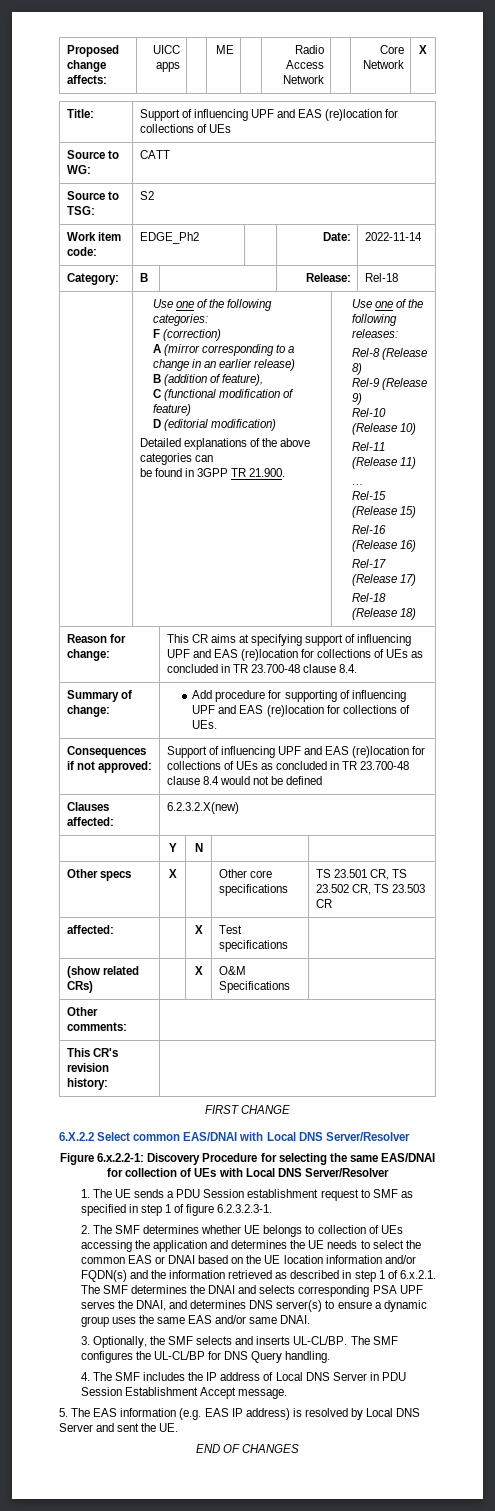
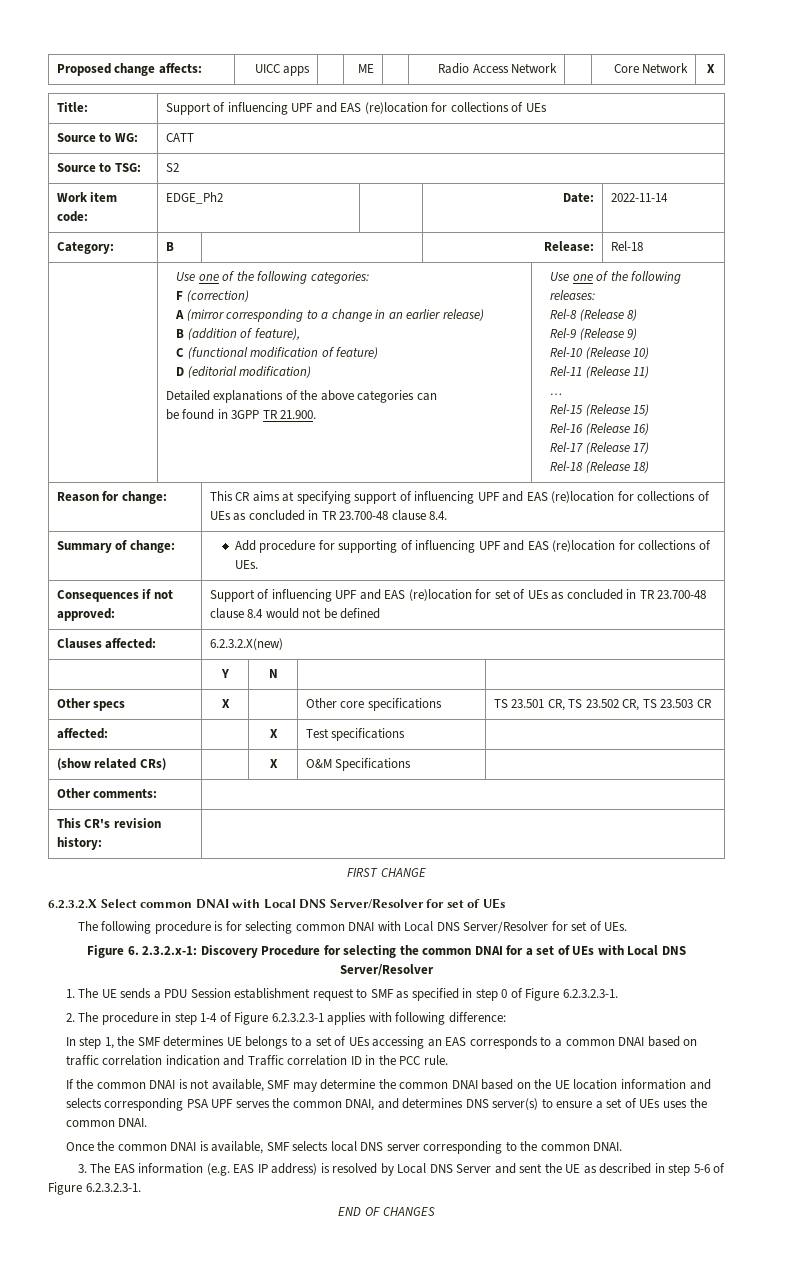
[166,761,221,770] collections -> [494,589,511,599] set
[59,1132,94,1141] 6.X.2.2 -> [48,899,97,909] 6.2.3.2.X
[183,1132,410,1141] [60,1153,145,1165] EAS/DNAI with Local DNS Server/Resolver // Figure 6.x.2.2-1: -> [195,898,505,909] [77,921,628,934] [87,945,198,958] DNAI with Local DNS Server/Resolver for set of UEs // The following procedure is for selecting common DNAI with Local DNS Server/Resolver for set of UEs. // Figure 6. 2.3.2.x-1:
[349,1153,435,1162] [107,1168,178,1177] same EAS/DNAI for collection -> [422,945,555,956] common DNAI for a set
[165,1204,215,1216] 1 of figure -> [501,988,560,1001] 0 of Figure
[114,1225,242,1234] SMF determines whether -> [101,1012,506,1025] [65,1036,225,1049] procedure in step 1-4 of Figure 6.2.3.2.3-1 applies with following difference: // In step 1, the SMF determines
[317,1225,366,1234] collection -> [305,1036,332,1047] a set
[134,1240,421,1252] [80,1255,165,1264] the application and determines the UE needs to select the common EAS or -> [427,1036,698,1049] [65,1055,448,1066] [65,1079,449,1092] an EAS corresponds to a common DNAI based on traffic correlation indication and Traffic correlation ID in the PCC rule. // If the common DNAI is not available, SMF may determine the common
[384,1255,416,1264] [80,1270,436,1282] [80,1285,236,1294] and/or FQDN(s) and the information retrieved as described in step 1 of 6.x.2.1. The SMF determines the DNAI -> (686, 1084) none
(133, 1304) none -> [292,1101,342,1108] common
[383,1300,427,1312] [80,1315,311,1327] [80,1336,398,1348] [80,1351,331,1363] [80,1372,407,1381] [80,1387,288,1399] [59,1408,68,1417] dynamic group uses the same EAS and/or same DNAI. // 3. Optionally, the SMF selects and inserts UL-CL/BP. The SMF configures the UL-CL/BP for DNS Query handling. // 4. The SMF includes the IP address of Local DNS Server in PDU Session Establishment Accept message. // 5. -> [606,1098,707,1108] [65,1118,148,1127] [65,1141,623,1154] [77,1164,87,1173] set of UEs uses the common DNAI. // Once the common DNAI is available, SMF selects local DNS server corresponding to the common DNAI. // 3.
[159,1423,179,1432] UE. -> [565,1163,726,1176] [48,1182,141,1195] UE as described in step 5-6 of Figure 6.2.3.2.3-1.

